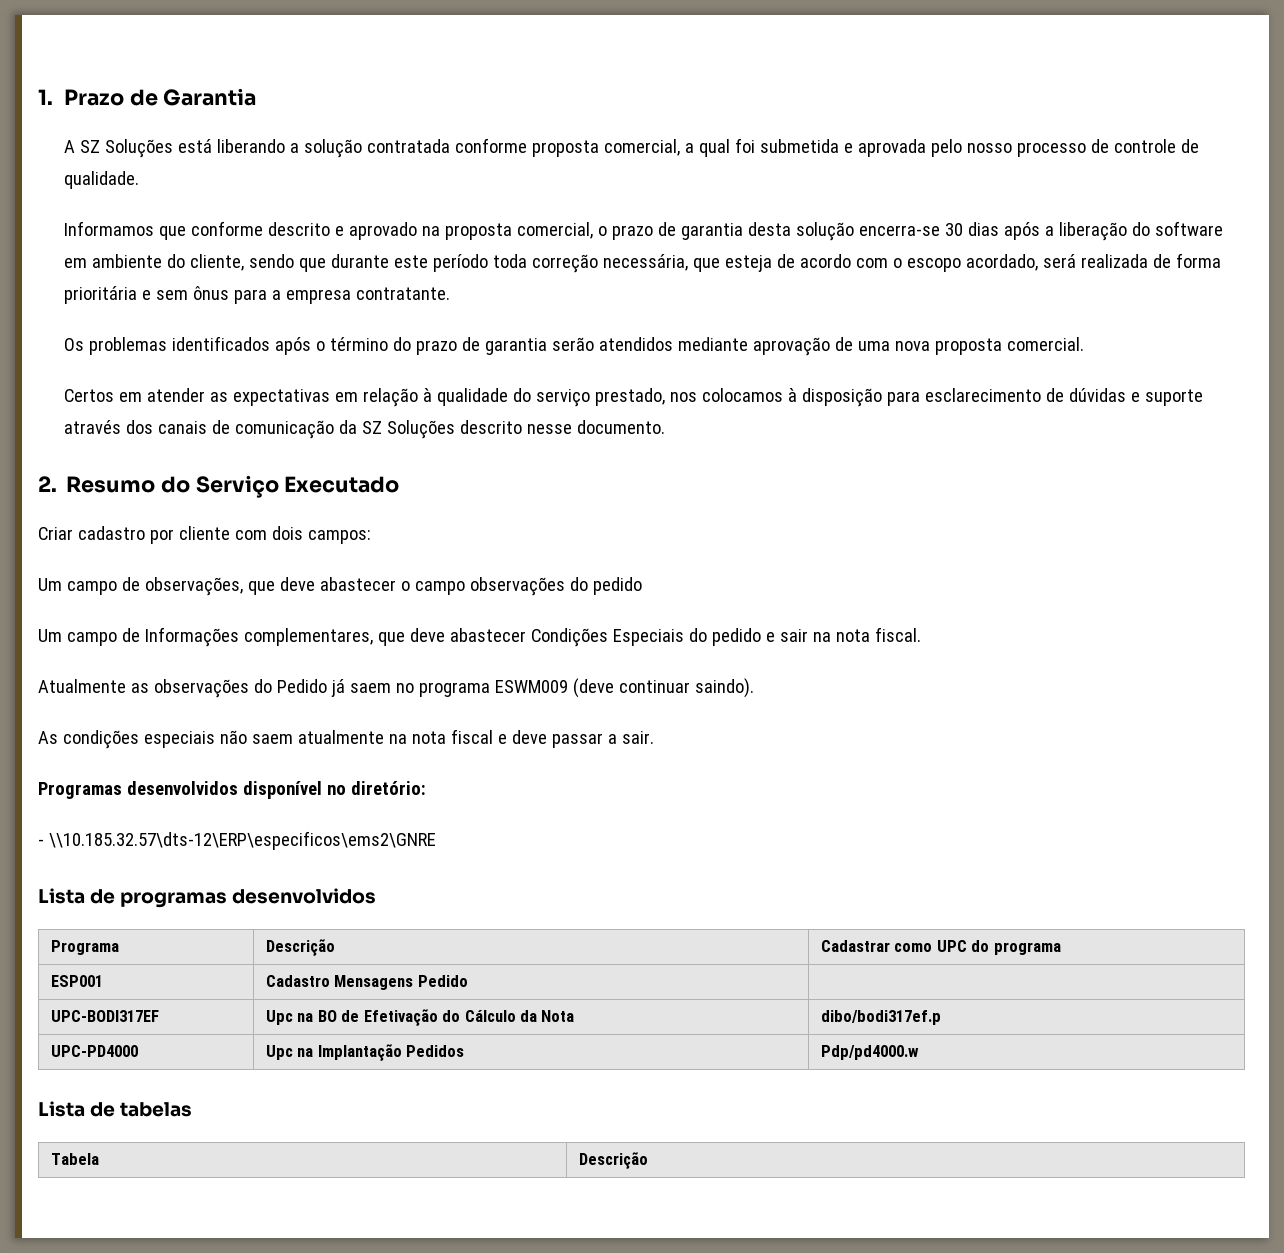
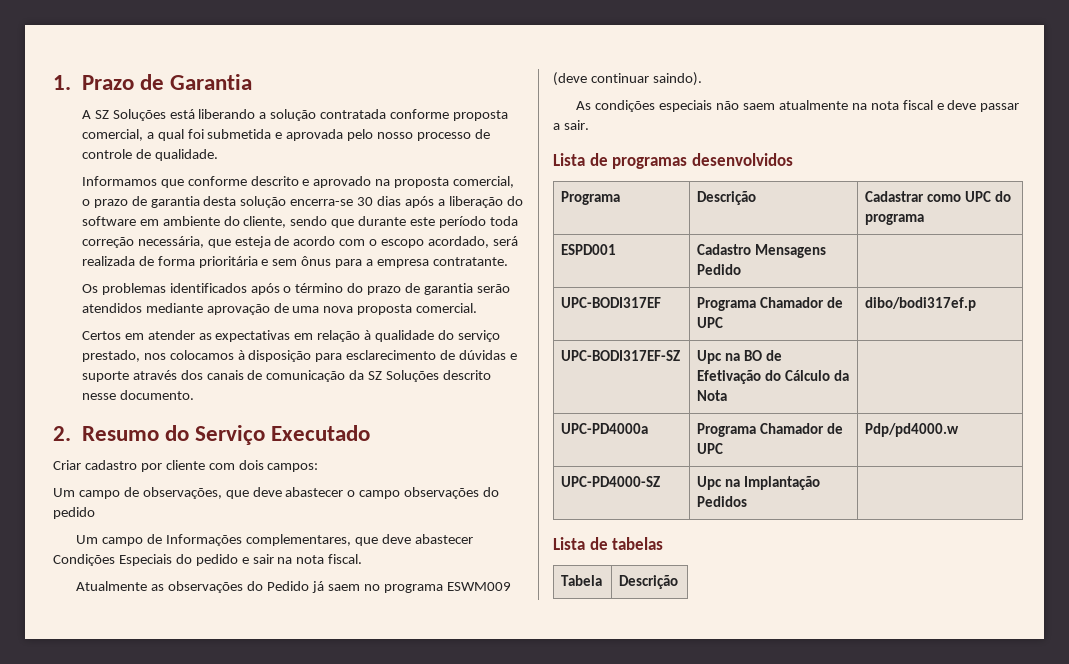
[38,781,426,799] [38,831,436,850] // Programas desenvolvidos disponível no diretório: // - \\10.185.32.57\dts-12\ERP\especificos\ems2\GNRE -> (589, 125) none
[50,975,103,987] ESP001 -> [561,244,617,255] ESPD001
(159, 1016) none -> [697,297,844,311] [697,317,724,328] [865,297,977,311] [561,350,681,361] | Programa Chamador de UPC | dibo/bodi317ef.p // UPC-BODI317EF-SZ
[820,1010,941,1025] [50,1045,138,1057] dibo/bodi317ef.p // UPC-PD4000 -> [561,423,649,434] [697,423,844,437] [697,443,724,454] [865,423,960,437] [561,476,661,487] // UPC-PD4000a | Programa Chamador de UPC | Pdp/pd4000.w // UPC-PD4000-SZ
[820,1045,919,1060] Pdp/pd4000.w -> (748, 501) none

